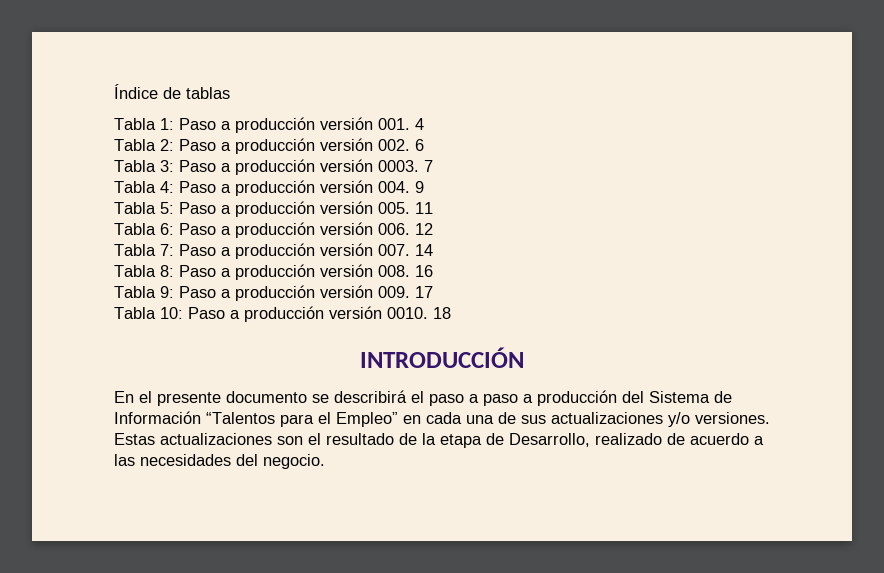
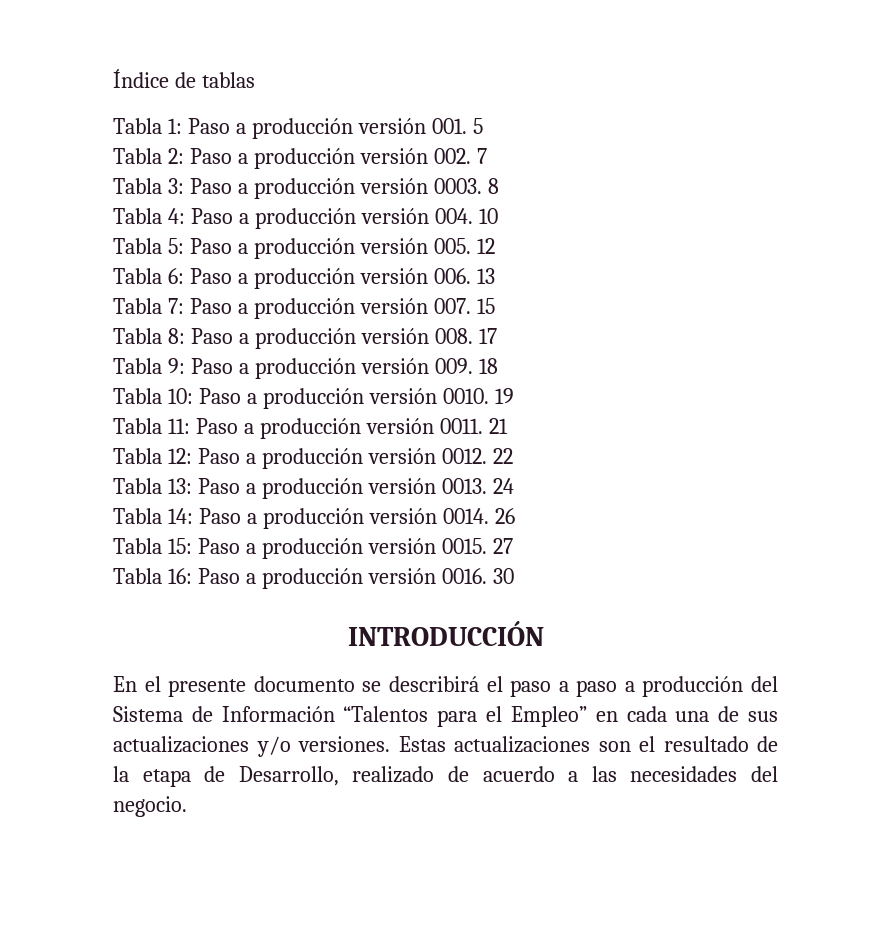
[415,118,424,130] 4 -> [472,118,483,134] 5
[415,139,424,151] 6 -> [476,148,487,164] 7
[424,160,433,172] 7 -> [487,178,499,194] 8
[415,181,424,193] 9 -> [478,208,498,224] 10
[415,202,433,214] 11 -> [476,238,495,254] 12
[415,223,433,235] 12 -> [476,268,495,284] 13
[415,244,433,256] 14 -> [476,298,495,314] 15
[415,265,433,277] 16 -> [478,328,497,344] 17
[415,286,433,298] 17 -> [478,358,498,374] 18
[433,307,451,319] 18 -> [494,388,514,404] [113,418,508,439] [113,448,513,469] [113,478,514,499] [113,508,515,529] [113,538,513,559] [113,568,514,589] 19 // Tabla 11: Paso a producción versión 0011. 21 // Tabla 12: Paso a producción versión 0012. 22 // Tabla 13: Paso a producción versión 0013. 24 // Tabla 14: Paso a producción versión 0014. 26 // Tabla 15: Paso a producción versión 0015. 27 // Tabla 16: Paso a producción versión 0016. 30

